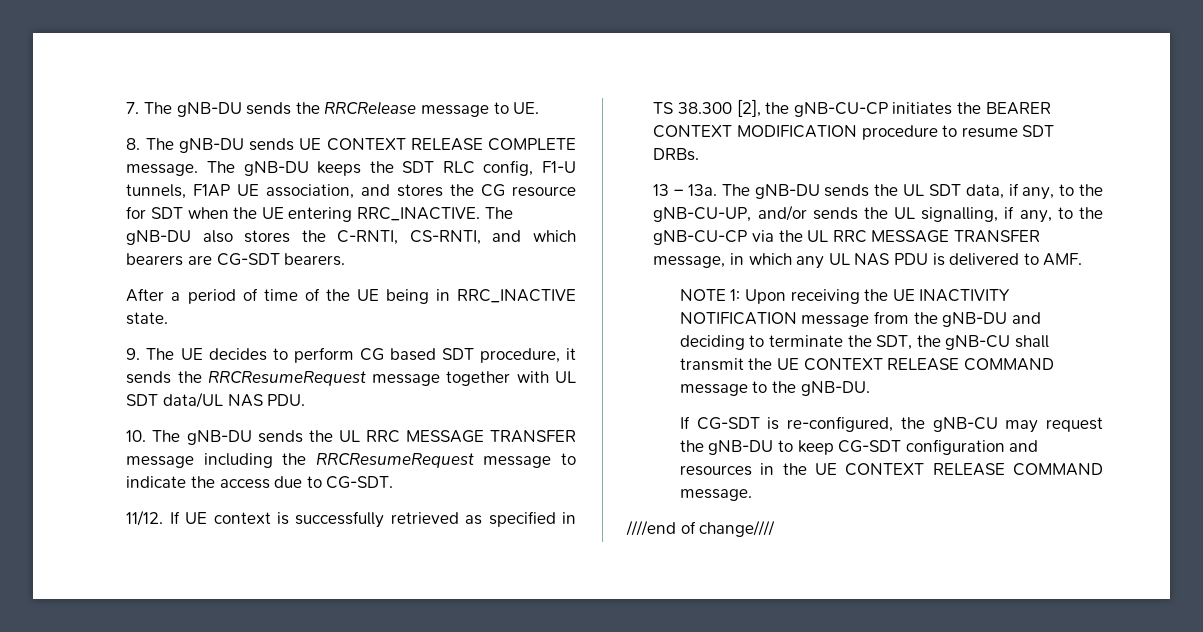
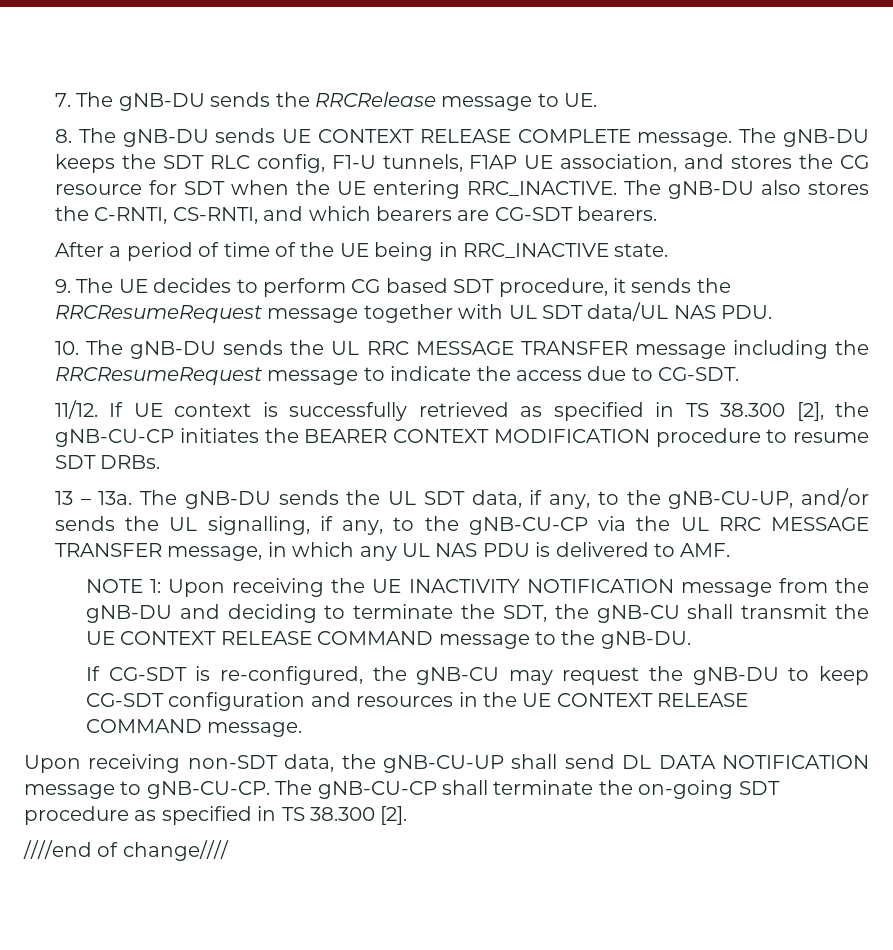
(752, 495) none -> [24,754,869,773] [24,780,780,799] [24,806,408,825] // Upon receiving non-SDT data, the gNB-CU-UP shall send DL DATA NOTIFICATION message to gNB-CU-CP. The gNB-CU-CP shall terminate the on-going SDT procedure as specified in TS 38.300 [2].

